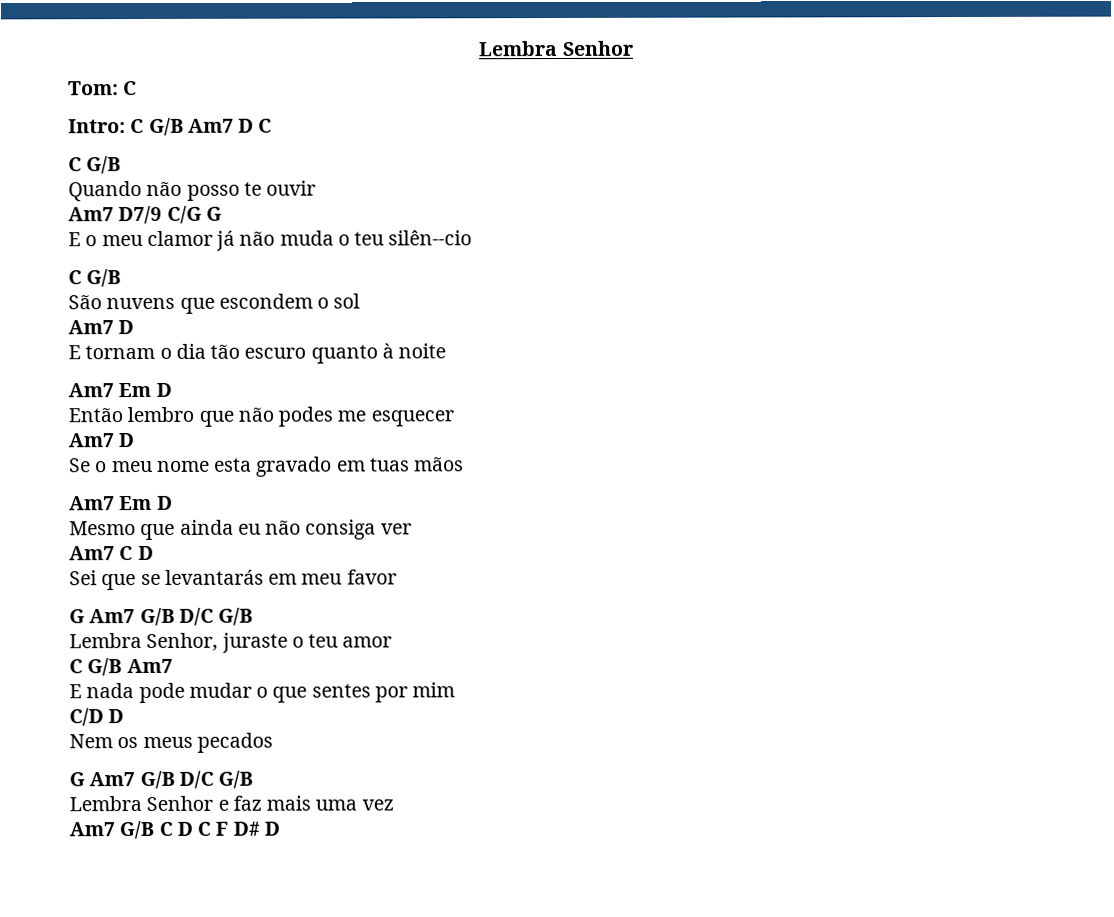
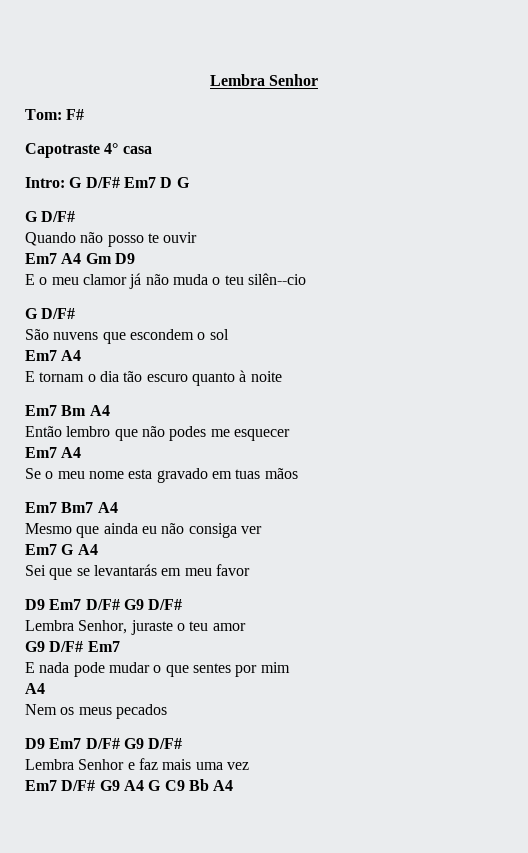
[123,81,138,96] [68,117,273,136] [68,156,122,175] C // Intro: C G/B Am7 D C // C G/B -> [66,109,85,120] [25,143,152,158] [25,177,190,188] [25,211,76,222] F# // Capotraste 4° casa // Intro: G D/F# Em7 D G // G D/F#
[68,205,222,225] Am7 D7/9 C/G G -> [25,253,135,264] Em7 A4 Gm D9
[68,269,122,288] C G/B -> [25,308,76,319] G D/F#
[68,320,135,335] Am7 D -> [25,350,82,361] Em7 A4
[68,382,172,398] Am7 Em D -> [25,405,110,416] Em7 Bm A4
[68,433,135,448] Am7 D -> [25,447,82,458] Em7 A4
[69,495,173,511] Am7 Em D -> [25,502,118,513] Em7 Bm7 A4
[69,545,154,561] Am7 C D -> [25,544,98,555] Em7 G A4
[69,607,254,627] G Am7 G/B D/C G/B -> [25,599,183,610] D9 Em7 D/F# G9 D/F#
[69,658,173,677] C G/B Am7 -> [25,641,120,652] G9 D/F# Em7
[69,708,125,727] C/D D -> [25,683,45,694] A4
[69,770,254,790] G Am7 G/B D/C G/B -> [25,738,183,749] D9 Em7 D/F# G9 D/F#
[69,820,280,840] Am7 G/B C D C F D# D -> [25,779,234,791] Em7 D/F# G9 A4 G C9 Bb A4

